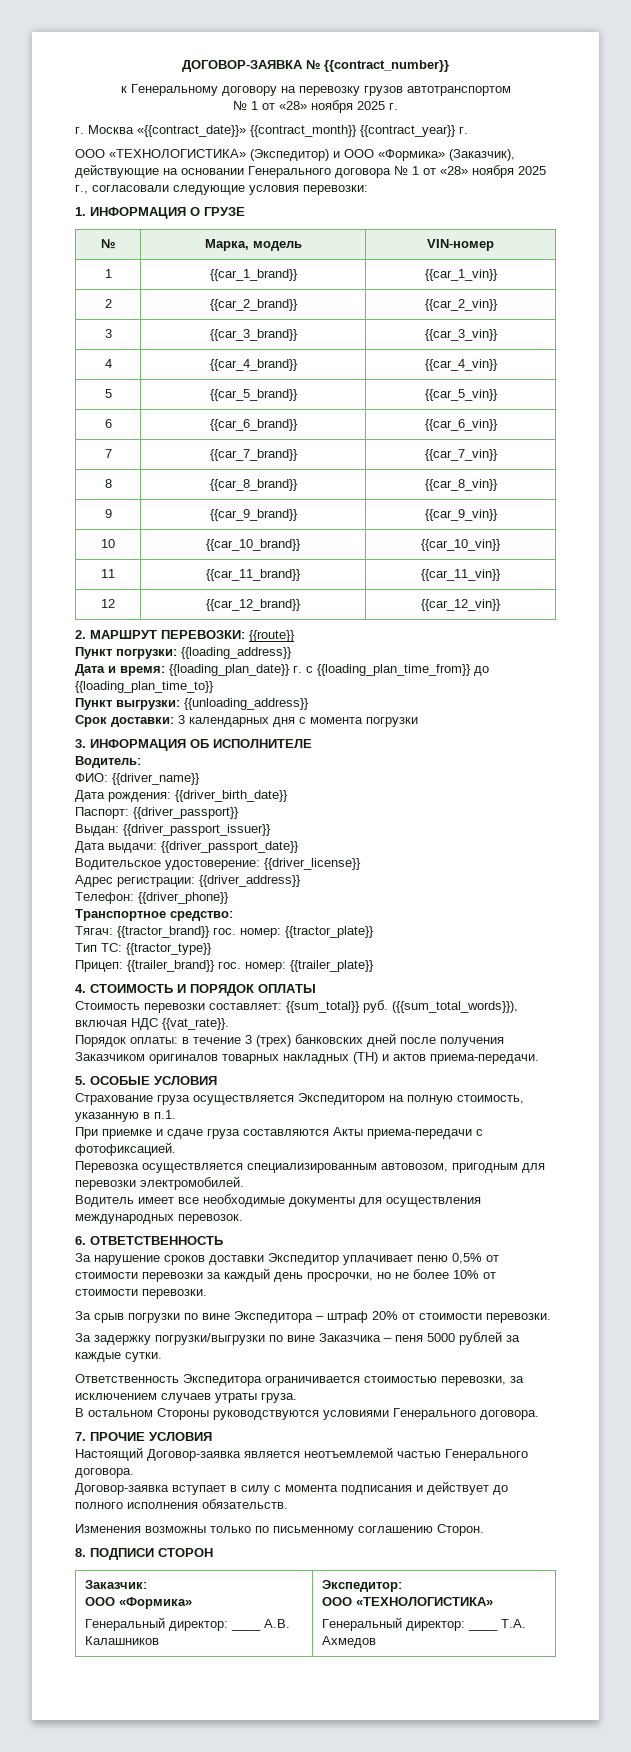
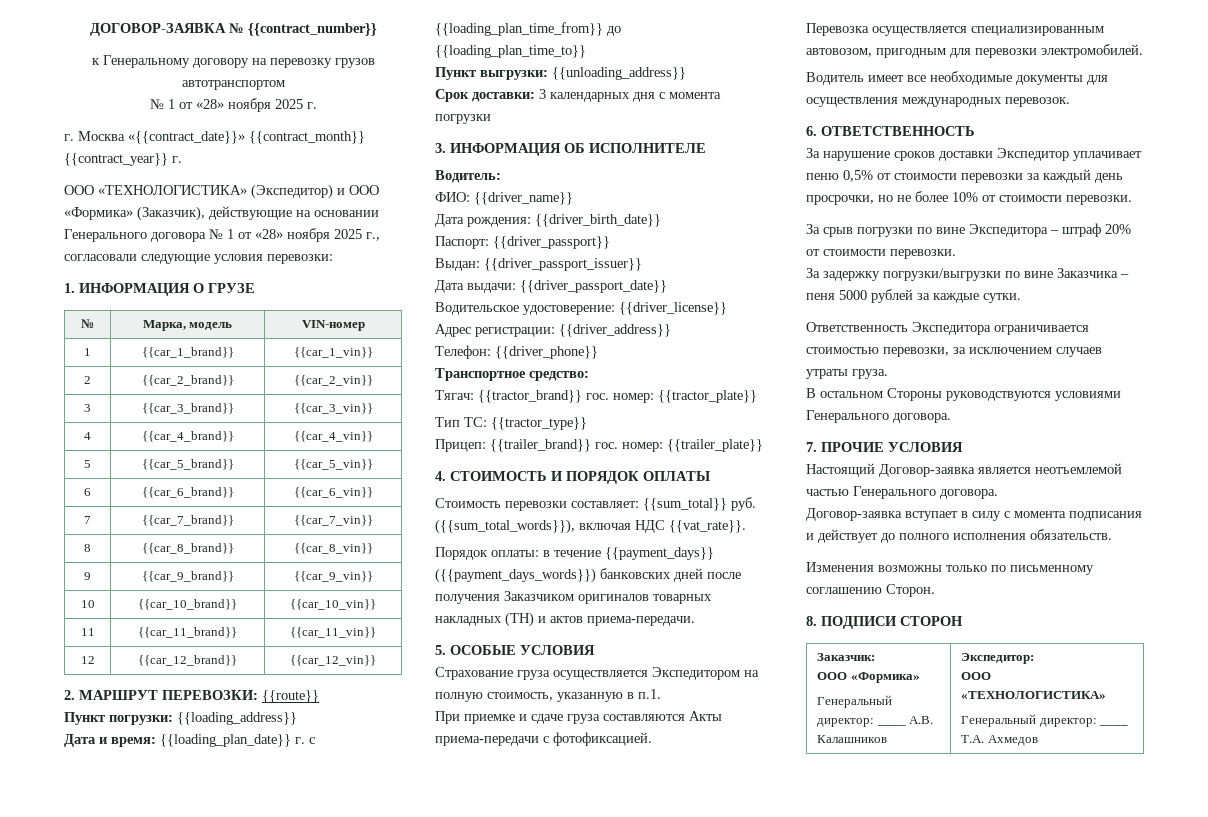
[245,1035,291,1047] 3 (трех) -> [605,547,714,560] [435,568,596,583] {{payment_days}} ({{payment_days_words}})

